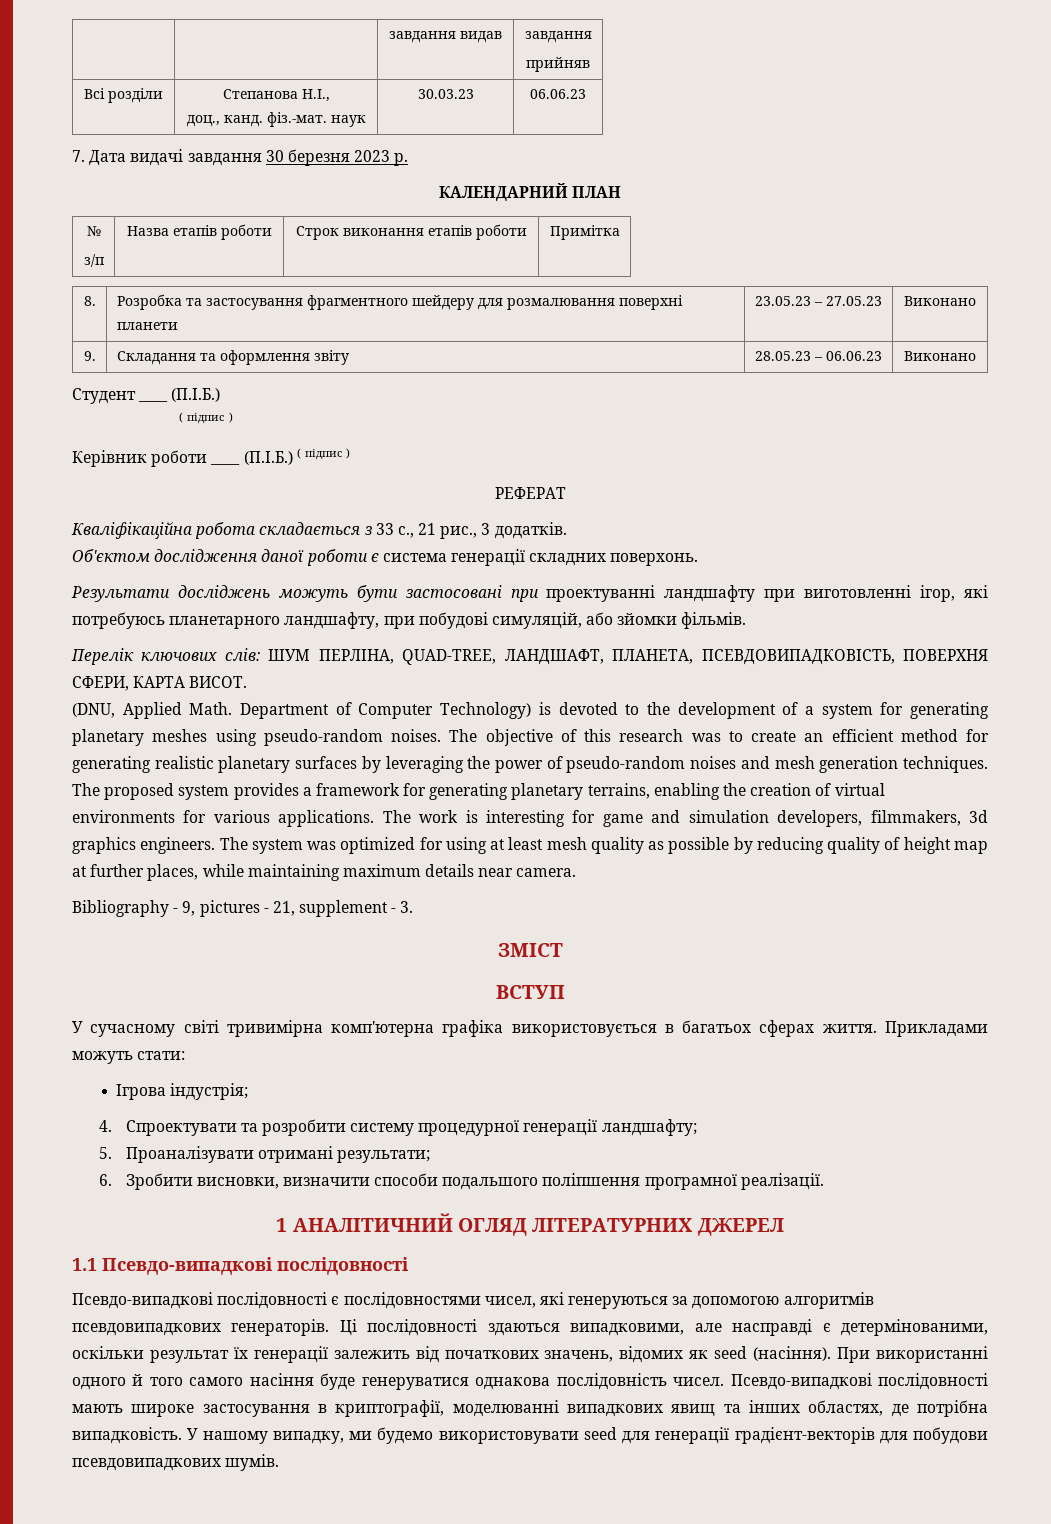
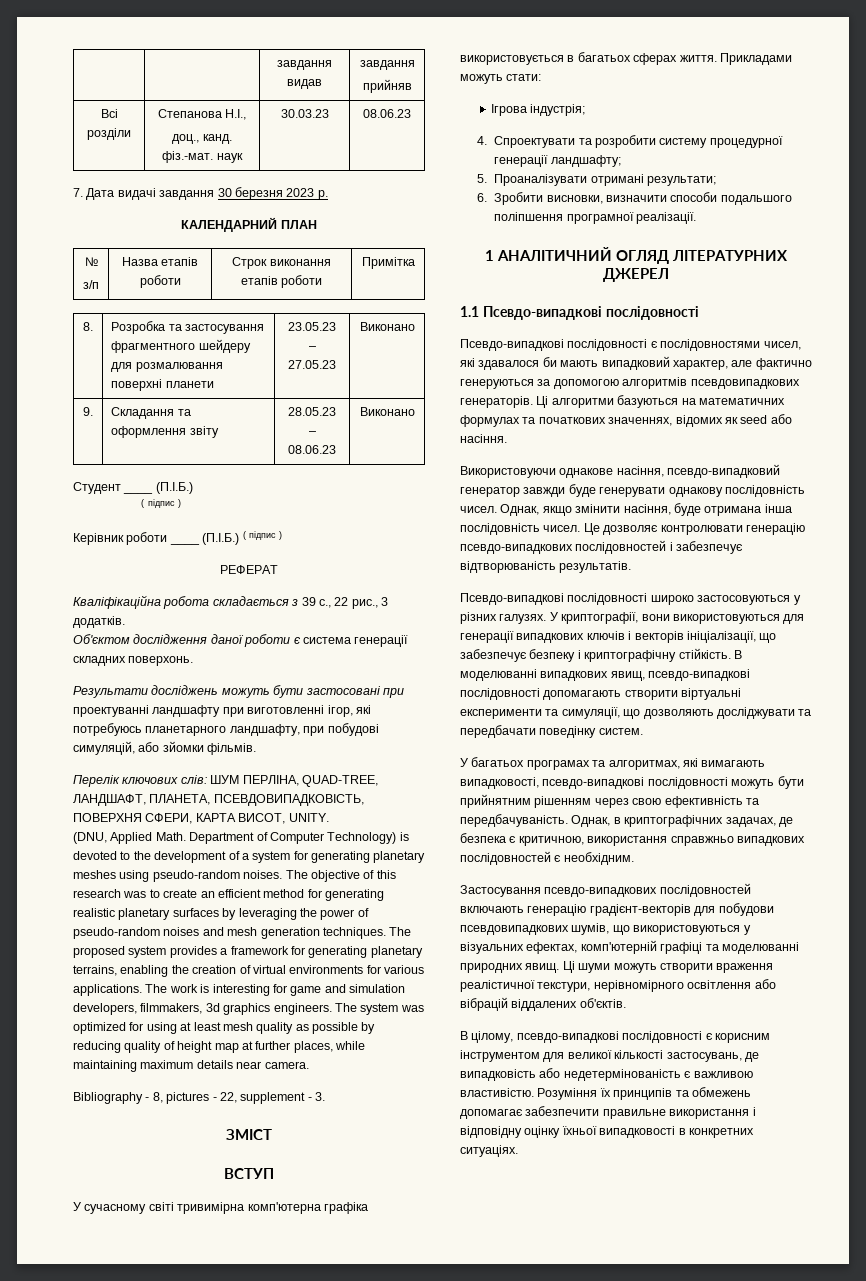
[530,89,586,99] 06.06.23 -> [363,109,411,118] 08.06.23
[826,351,882,361] 06.06.23 -> [288,445,336,454] 08.06.23
[375,523,437,538] 33 с., 21 -> [301,597,349,608] 39 с., 22
[189,676,248,688] ВИСОТ. -> [238,813,329,824] ВИСОТ, UNITY.
[182,901,196,916] 9, -> [152,1092,163,1103] 8,
[272,901,295,916] 21, -> [219,1092,237,1103] 22,
(564, 1298) none -> [478,356,812,370] здавалося би мають випадковий характер, але фактично
[367,1319,989,1336] [72,1346,988,1363] [72,1373,989,1390] [72,1400,989,1417] [72,1427,988,1444] [72,1454,280,1471] послідовності здаються випадковими, але насправді є детермінованими, оскільки результат їх генерації залежить від початкових значень, відомих як seed (насіння). При використанні одного й того самого насіння буде генеруватися однакова послідовність чисел. Псевдо-випадкові послідовності мають широке застосування в криптографії, моделюванні випадкових явищ та інших областях, де потрібна випадковість. У нашому випадку, ми будемо використовувати seed для генерації градієнт-векторів для побудови псевдовипадкових шумів. -> [551,395,785,408] [460,414,792,427] [460,434,507,443] [460,464,781,478] [460,484,805,497] [460,503,792,516] [460,523,805,535] [460,540,744,554] [460,561,632,573] [460,593,801,605] [460,612,805,624] [460,631,777,643] [460,648,742,662] [460,669,751,681] [460,688,742,700] [460,707,812,719] [460,725,643,738] [460,757,766,770] [460,776,804,789] [460,794,759,808] [460,814,793,827] [460,833,805,846] [460,851,634,865] [460,883,751,897] [460,903,774,916] [460,923,751,935] [460,940,799,954] [460,961,774,973] [460,979,776,992] [460,997,626,1011] [460,1031,770,1043] [460,1050,759,1062] [460,1068,753,1081] [460,1087,751,1100] [460,1106,756,1119] [460,1126,754,1138] [460,1145,518,1157] алгоритми базуються на математичних формулах та початкових значеннях, відомих як seed або насіння. // Використовуючи однакове насіння, псевдо-випадковий генератор завжди буде генерувати однакову послідовність чисел. Однак, якщо змінити насіння, буде отримана інша послідовність чисел. Це дозволяє контролювати генерацію псевдо-випадкових послідовностей і забезпечує відтворюваність результатів. // Псевдо-випадкові послідовності широко застосовуються у різних галузях. У криптографії, вони використовуються для генерації випадкових ключів і векторів ініціалізації, що забезпечує безпеку і криптографічну стійкість. В моделюванні випадкових явищ, псевдо-випадкові послідовності допомагають створити віртуальні експерименти та симуляції, що дозволяють досліджувати та передбачати поведінку систем. // У багатьох програмах та алгоритмах, які вимагають випадковості, псевдо-випадкові послідовності можуть бути прийнятним рішенням через свою ефективність та передбачуваність. Однак, в криптографічних задачах, де безпека є критичною, використання справжньо випадкових послідовностей є необхідним. // Застосування псевдо-випадкових послідовностей включають генерацію градієнт-векторів для побудови псевдовипадкових шумів, що використовуються у візуальних ефектах, комп'ютерній графіці та моделюванні природних явищ. Ці шуми можуть створити враження реалістичної текстури, нерівномірного освітлення або вібрацій віддалених об'єктів. // В цілому, псевдо-випадкові послідовності є корисним інструментом для великої кількості застосувань, де випадковість або недетермінованість є важливою властивістю. Розуміння їх принципів та обмежень допомагає забезпечити правильне використання і відповідну оцінку їхньої випадковості в конкретних ситуаціях.

